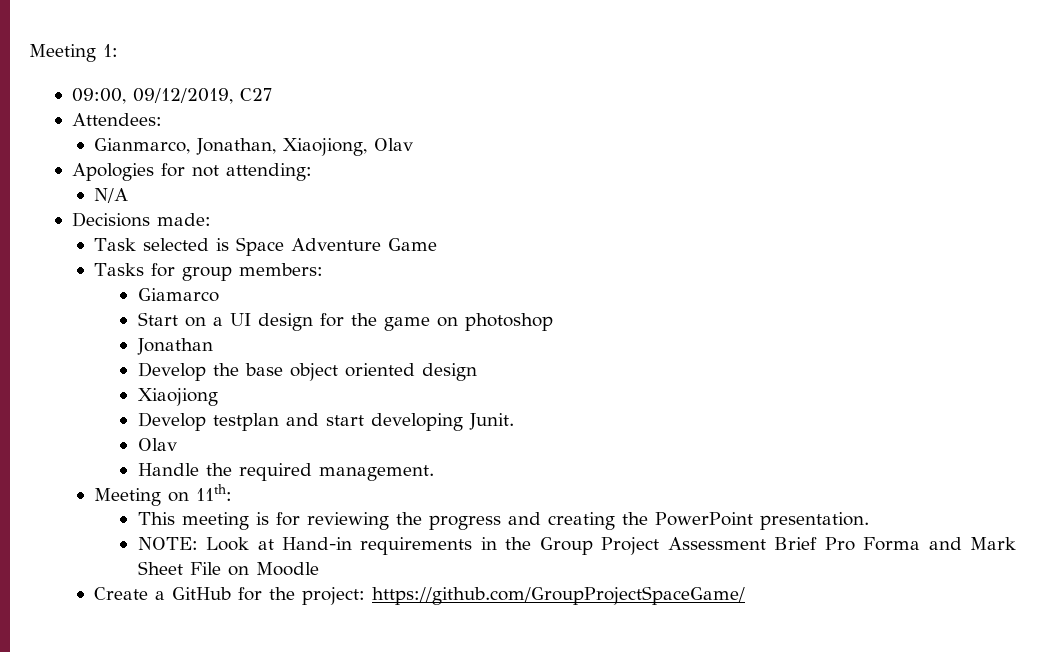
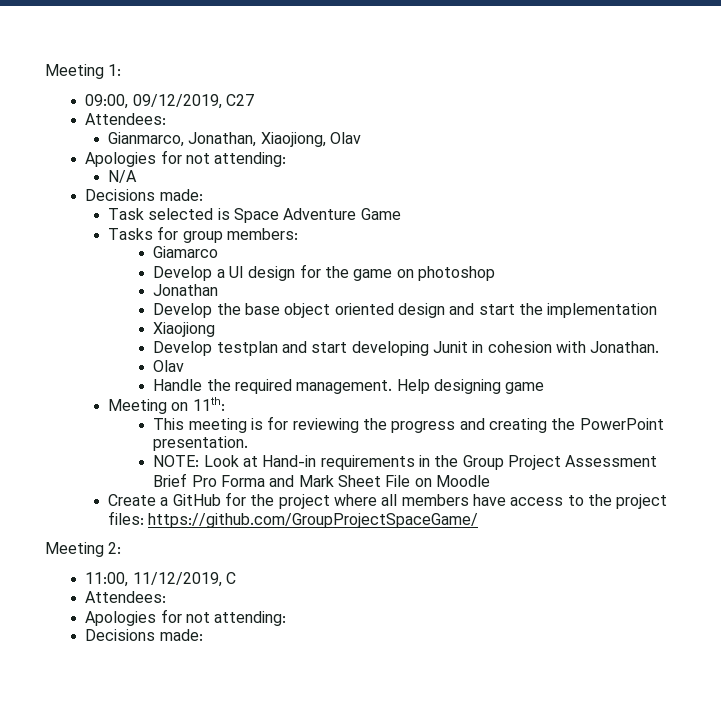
[137,312,206,327] Start on -> [153,266,213,281] Develop
(477, 372) none -> [449,303,658,318] and start the implementation
[468,413,514,430] Junit. -> [433,341,660,353] Junit in cohesion with Jonathan.
(434, 473) none -> [396,379,545,394] Help designing game
[301,586,745,605] project: https://github.com/GroupProjectSpaceGame/ -> [278,494,668,509] [108,511,479,528] [45,542,122,557] [85,572,236,587] [85,591,167,603] [85,609,287,626] [85,629,203,641] project where all members have access to the project files: https://github.com/GroupProjectSpaceGame/ // Meeting 2: // 11:00, 11/12/2019, C // Attendees: // Apologies for not attending: // Decisions made:

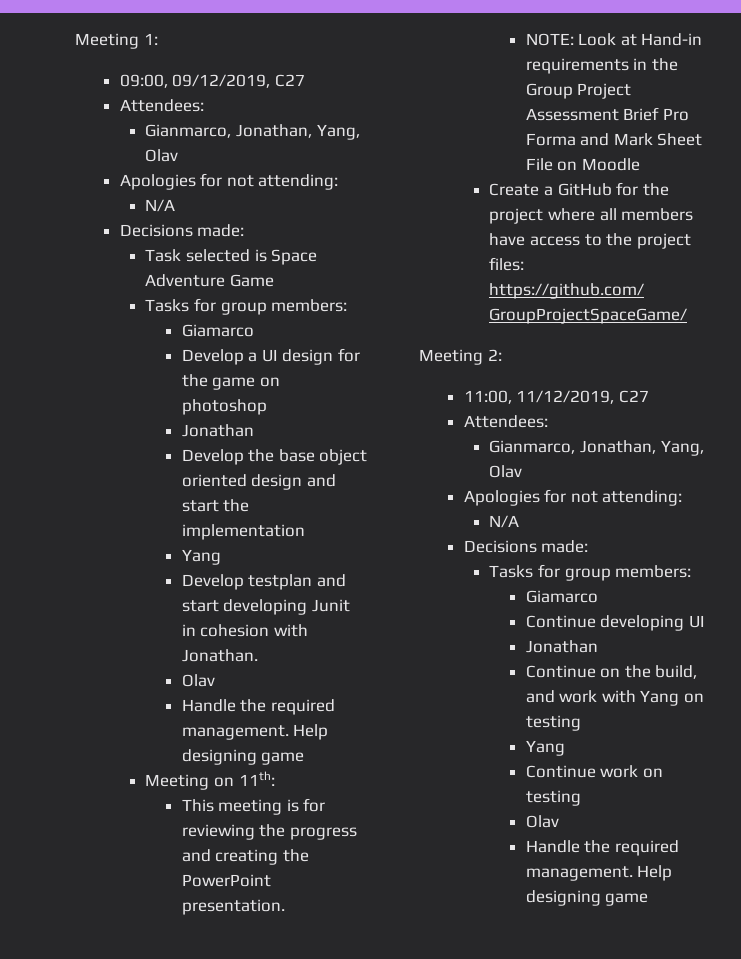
[260,132,326,147] Xiaojiong, -> [316,124,360,140] Yang,
[153,322,216,337] Xiaojiong -> [181,549,221,565] Yang
[225,572,236,584] [85,591,167,603] [85,609,287,626] [85,629,203,641] C // Attendees: // Apologies for not attending: // Decisions made: -> [618,390,649,403] [463,415,548,428] [489,440,704,456] [489,465,523,478] [463,489,683,506] [489,515,520,528] [463,540,589,553] [489,564,692,581] [525,590,598,603] [525,615,705,631] [525,640,598,653] [525,665,698,679] [525,690,704,706] [525,715,581,731] [525,740,565,756] [525,765,663,778] [525,790,581,806] [525,815,559,828] [525,840,679,856] [525,865,673,881] [525,890,649,906] C27 // Attendees: // Gianmarco, Jonathan, Yang, Olav // Apologies for not attending: // N/A // Decisions made: // Tasks for group members: // Giamarco // Continue developing UI // Jonathan // Continue on the build, and work with Yang on testing // Yang // Continue work on testing // Olav // Handle the required management. Help designing game

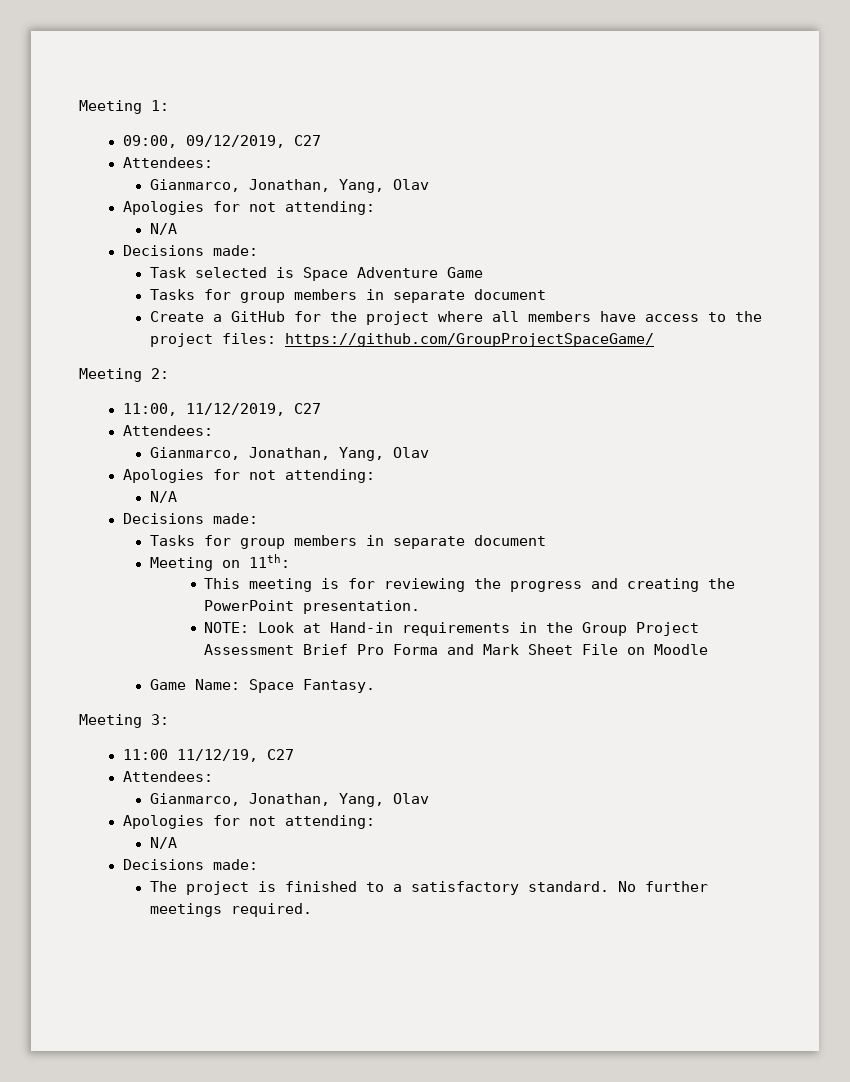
[271,299,348,312] [181,324,254,337] [181,348,360,365] [181,374,280,390] [181,399,267,415] [181,424,254,437] [181,449,368,465] [181,474,336,490] [181,499,250,512] [181,524,305,540] [181,549,221,565] [181,574,346,590] [181,599,350,615] [181,624,308,637] [181,649,258,662] [181,674,215,687] [181,699,335,715] [181,724,329,740] [181,749,305,765] [145,771,275,790] [181,798,326,815] [181,824,357,840] [181,849,309,865] [181,874,271,887] [181,899,285,915] [525,33,703,46] [525,58,678,74] [525,83,632,99] [525,107,689,121] [525,133,703,146] [525,158,640,171] members: // Giamarco // Develop a UI design for the game on photoshop // Jonathan // Develop the base object oriented design and start the implementation // Yang // Develop testplan and start developing Junit in cohesion with Jonathan. // Olav // Handle the required management. Help designing game // Meeting on 11th: // This meeting is for reviewing the progress and creating the PowerPoint presentation. // NOTE: Look at Hand-in requirements in the Group Project Assessment Brief Pro Forma and Mark Sheet File on Moodle -> [293,289,546,303] members in separate document
[615,565,692,578] [525,590,598,603] [525,615,705,631] [525,640,598,653] [525,665,698,679] [525,690,704,706] [525,715,581,731] [525,740,565,756] [525,765,663,778] [525,790,581,806] [525,815,559,828] [525,840,679,856] [525,865,673,881] [525,890,649,906] members: // Giamarco // Continue developing UI // Jonathan // Continue on the build, and work with Yang on testing // Yang // Continue work on testing // Olav // Handle the required management. Help designing game -> [293,535,546,549] [149,554,290,571] [204,578,736,592] [204,600,421,614] [204,622,700,636] [204,644,709,655] [149,679,375,693] [79,714,169,728] [122,749,294,762] [122,771,213,782] [149,793,429,807] [122,815,375,829] [149,837,177,849] [122,859,258,870] [149,881,708,895] [149,903,312,917] members in separate document // Meeting on 11th: // This meeting is for reviewing the progress and creating the PowerPoint presentation. // NOTE: Look at Hand-in requirements in the Group Project Assessment Brief Pro Forma and Mark Sheet File on Moodle // Game Name: Space Fantasy. // Meeting 3: // 11:00 11/12/19, C27 // Attendees: // Gianmarco, Jonathan, Yang, Olav // Apologies for not attending: // N/A // Decisions made: // The project is finished to a satisfactory standard. No further meetings required.

